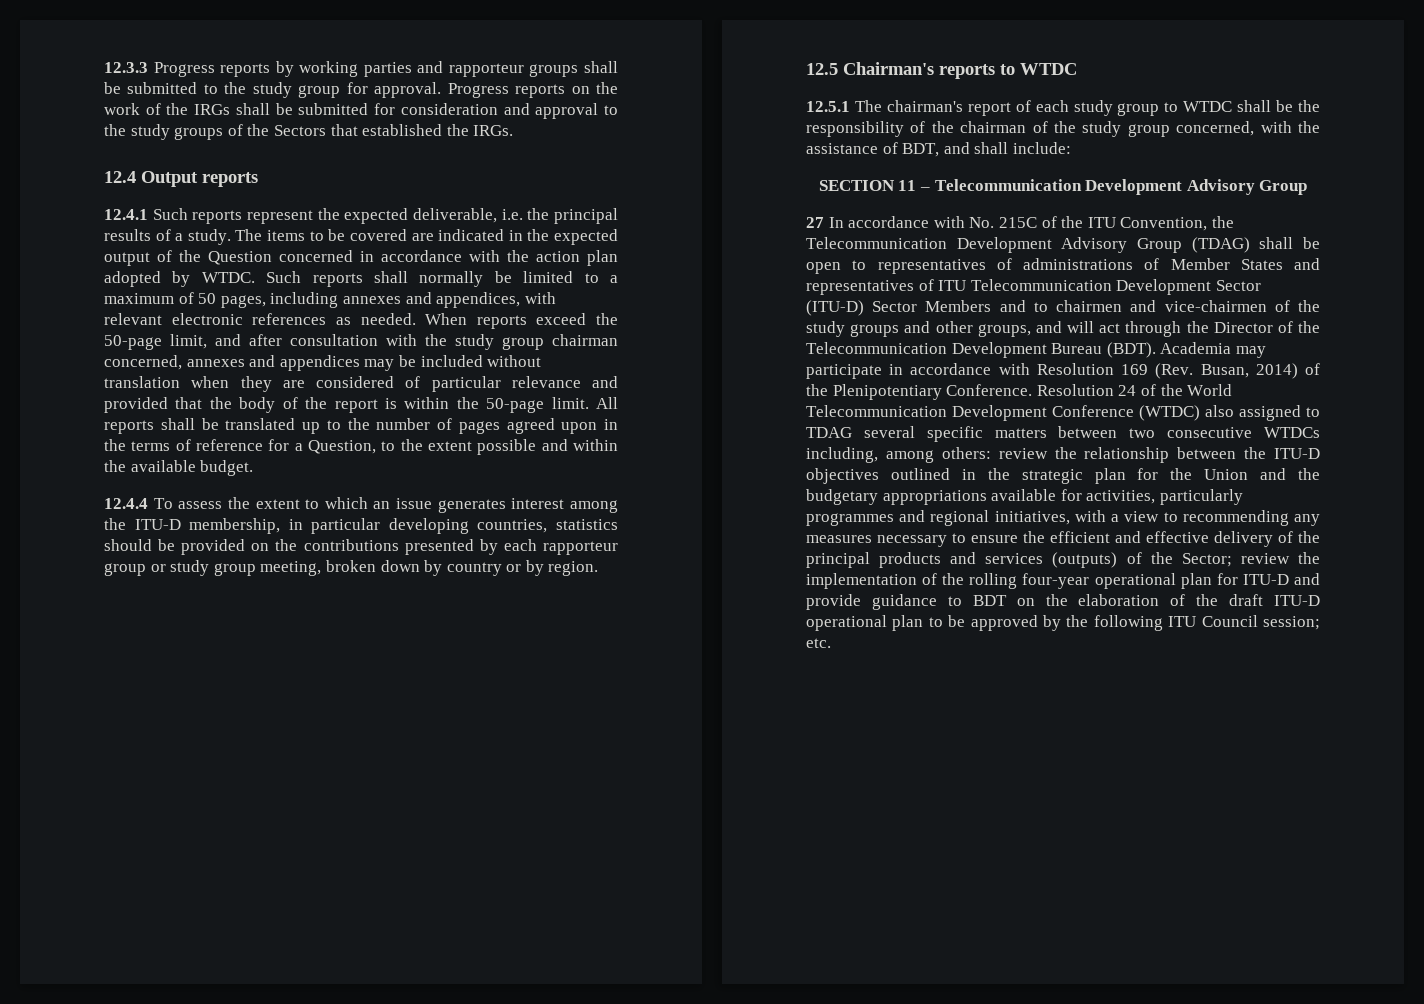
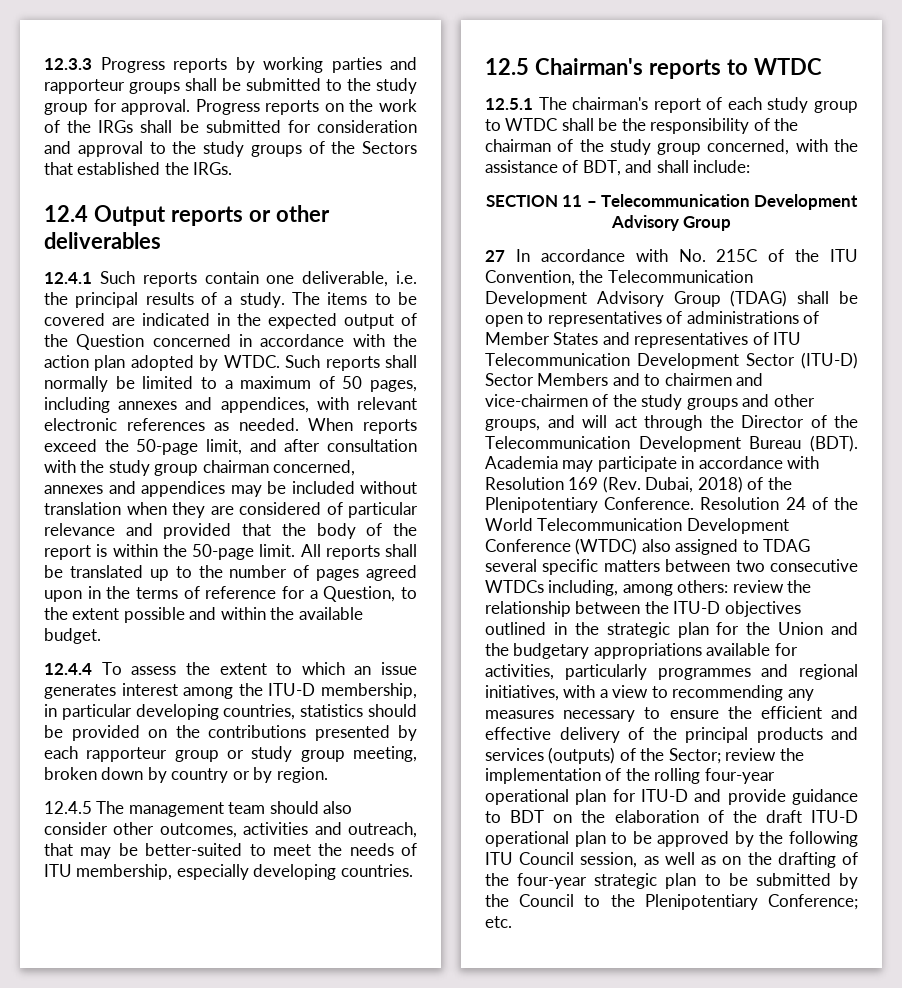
(258, 179) none -> [248,205,330,222] [44,232,161,249] or other deliverables
[246,208,409,224] represent the expected -> [204,271,295,284] contain one
(599, 568) none -> [44,801,353,817] [44,822,417,838] [44,843,417,859] [44,864,413,880] // 12.4.5 The management team should also consider other outcomes, activities and outreach, that may be better-suited to meet the needs of ITU membership, especially developing countries.
[1200,363,1298,379] Busan, 2014) -> [645,476,743,493] Dubai, 2018)
[1263,616,1320,630] session; -> [580,852,858,868] [485,873,858,889] [485,894,858,910] session, as well as on the drafting of the four-year strategic plan to be submitted by the Council to the Plenipotentiary Conference;

